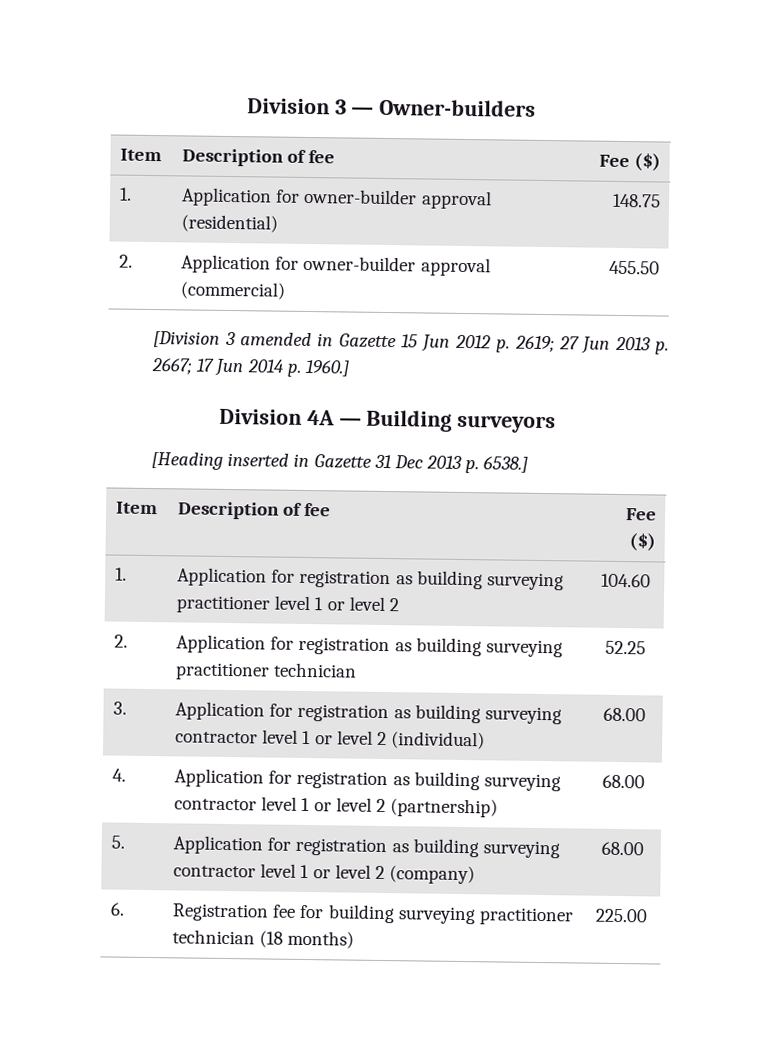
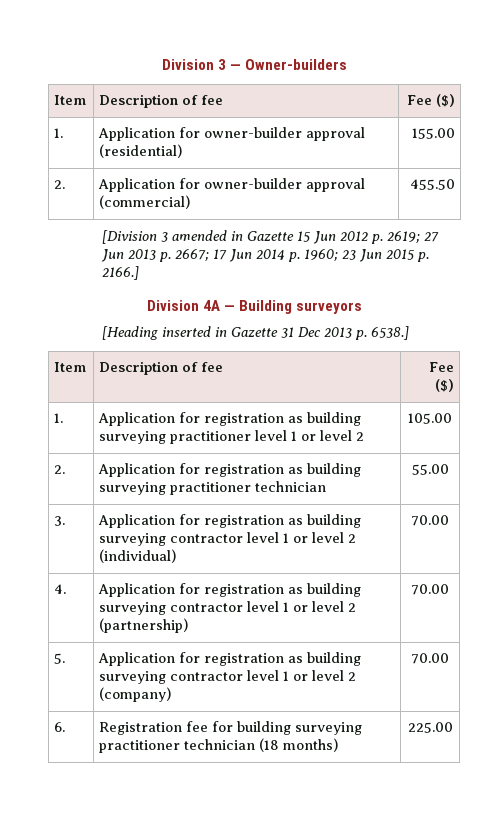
[611,193,661,208] 148.75 -> [411,128,455,139] 155.00
[304,359,350,377] 1960.] -> [304,249,430,262] [102,266,140,280] 1960; 23 Jun 2015 p. 2166.]
[601,573,651,588] 104.60 -> [408,413,452,424] 105.00
[604,640,646,655] 52.25 -> [411,464,449,475] 55.00
[602,707,646,722] 68.00 -> [411,515,449,526] 70.00
[601,774,645,789] 68.00 -> [411,584,449,595] 70.00
[600,841,644,856] 68.00 -> [411,653,449,664] 70.00

